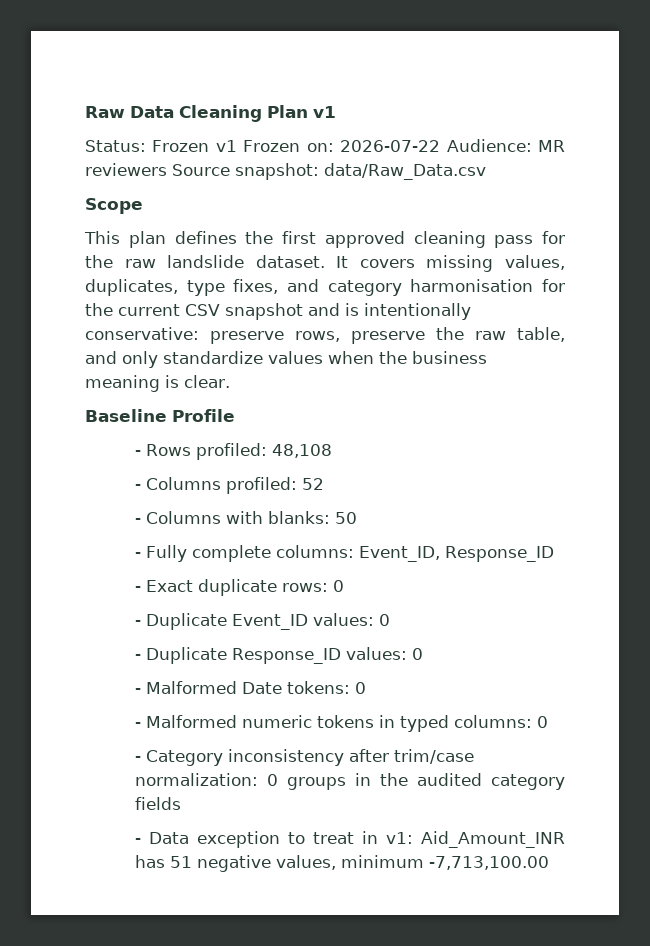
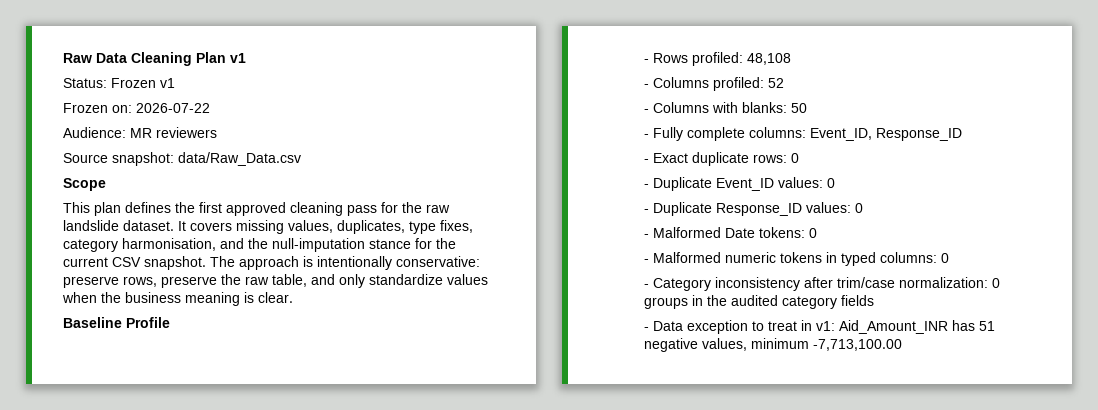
(237, 146) none -> (175, 83) //
(441, 146) none -> (210, 108) //
(167, 169) none -> (217, 132) //
[287,279,534,296] and category harmonisation -> [63,238,411,252] category harmonisation, and the null-imputation stance
[225,303,340,320] snapshot and -> [144,256,299,270] snapshot. The approach

